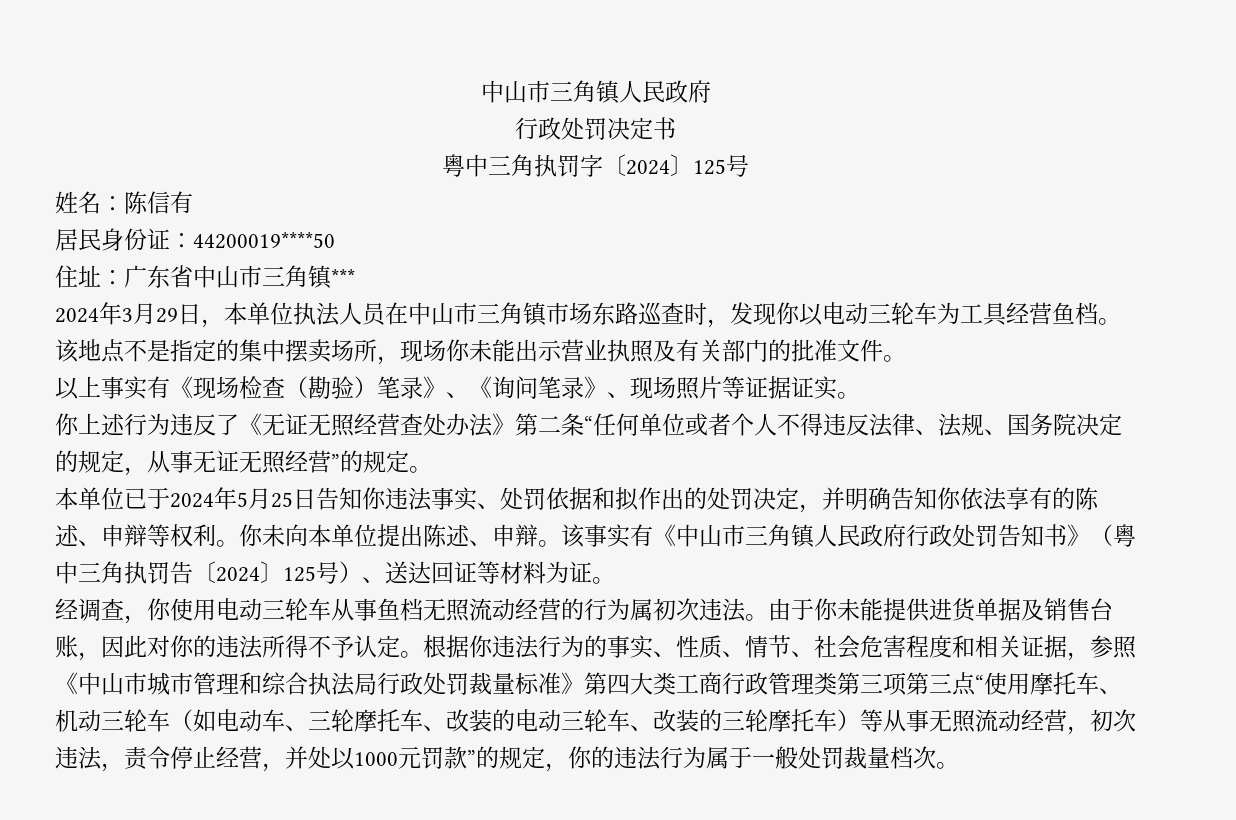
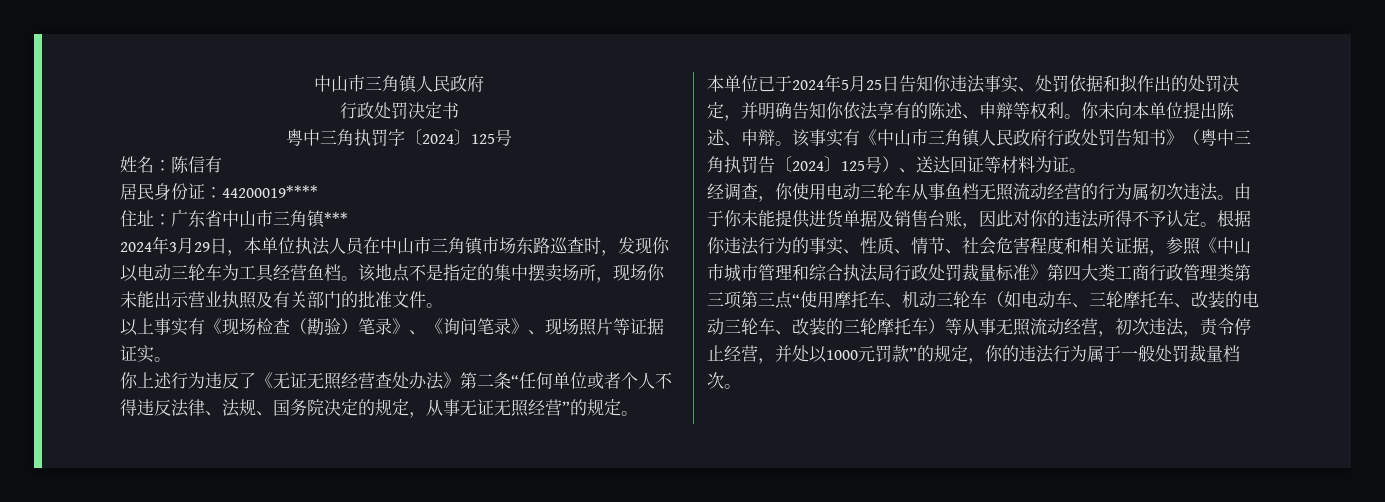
[193,231,335,249] 44200019****50 -> [222,185,318,198] 44200019****

